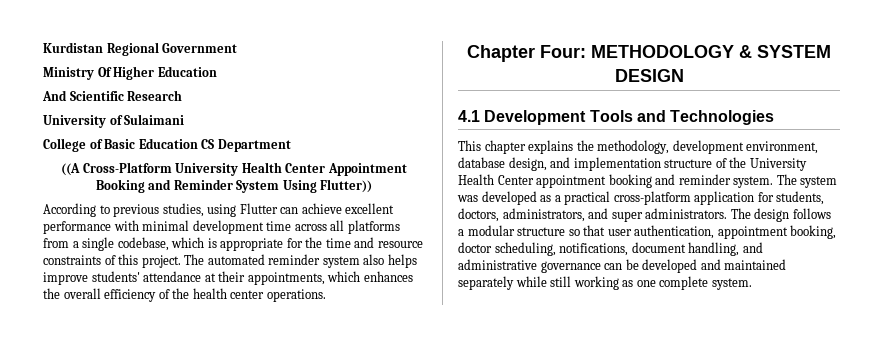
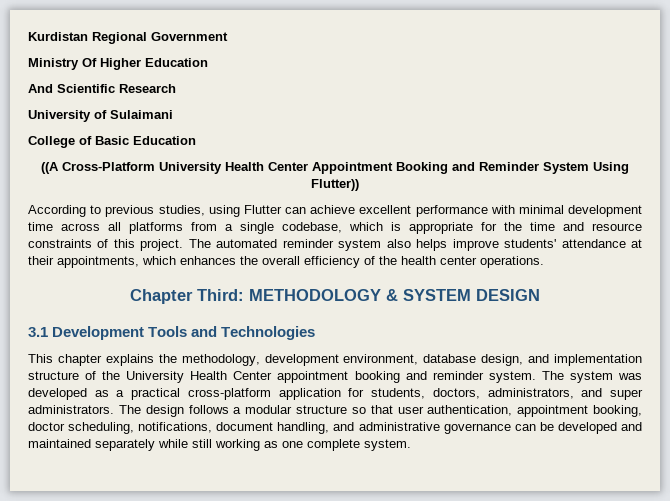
[201,139,291,152] CS Department -> (196, 140) none
[540,45,586,58] Four: -> [197,289,244,301] Third:
[458,110,480,122] 4.1 -> [28,327,48,337] 3.1

